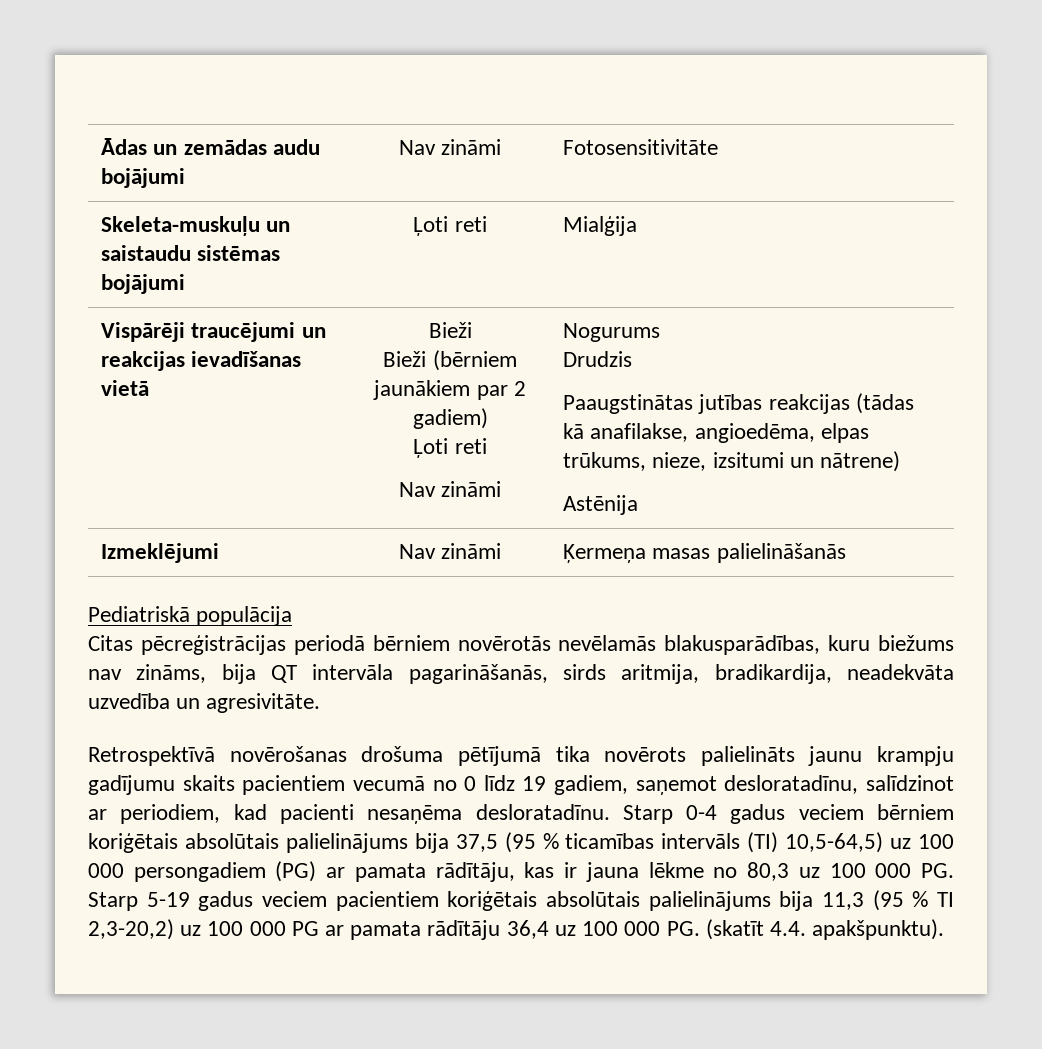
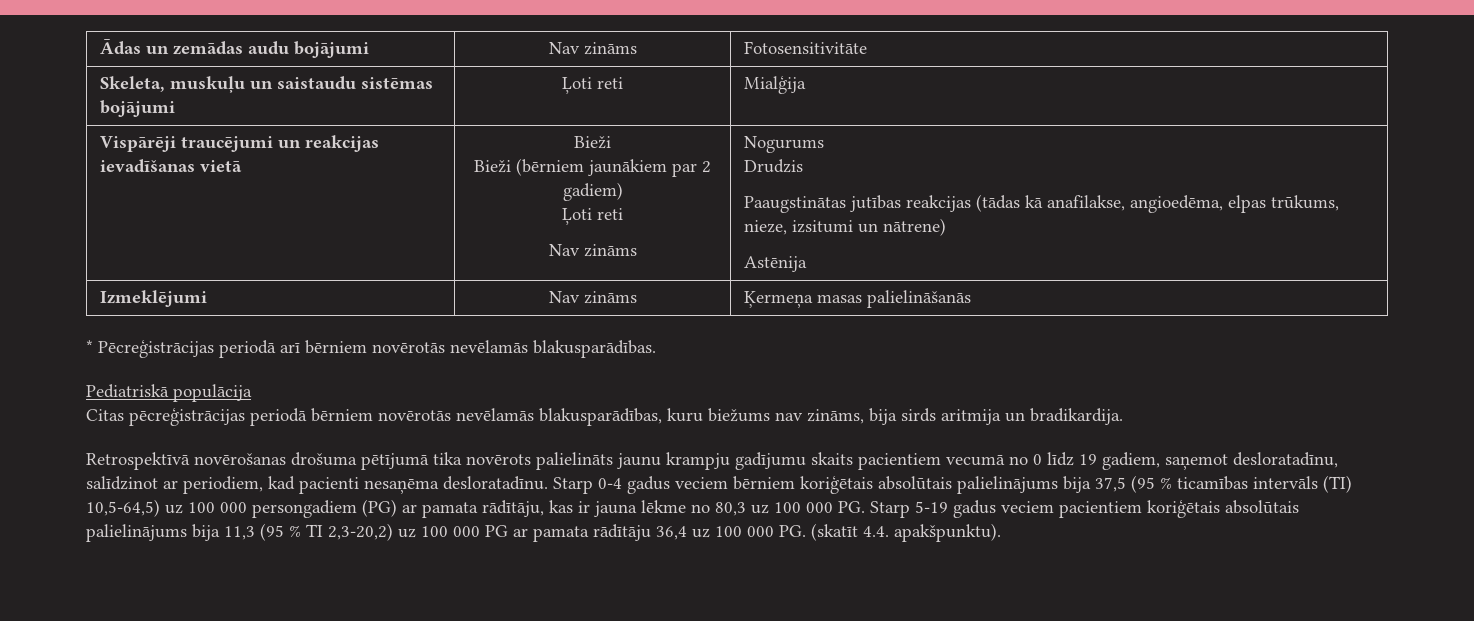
[441,139,502,155] zināmi -> [583,42,637,55] zināms
[101,216,261,236] Skeleta-muskuļu -> [100,76,246,93] Skeleta, muskuļu
[441,481,502,497] zināmi -> [583,244,637,257] zināms
[441,543,502,559] zināmi -> [583,291,637,304] zināms
(846, 553) none -> [86,340,656,358] // * Pēcreģistrācijas periodā arī bērniem novērotās nevēlamās blakusparādības.
[270,664,954,684] [88,693,321,713] QT intervāla pagarināšanās, sirds aritmija, bradikardija, neadekvāta uzvedība un agresivitāte. -> [901,408,1123,425] sirds aritmija un bradikardija.

